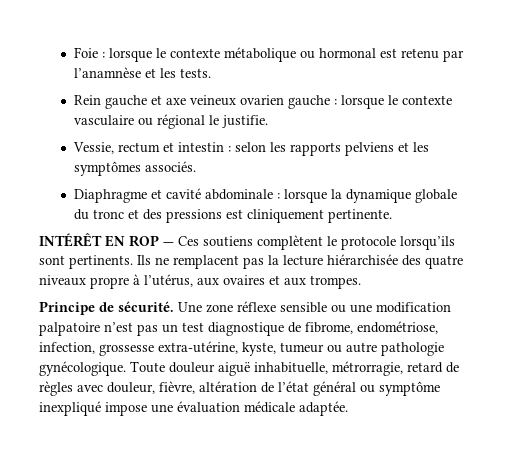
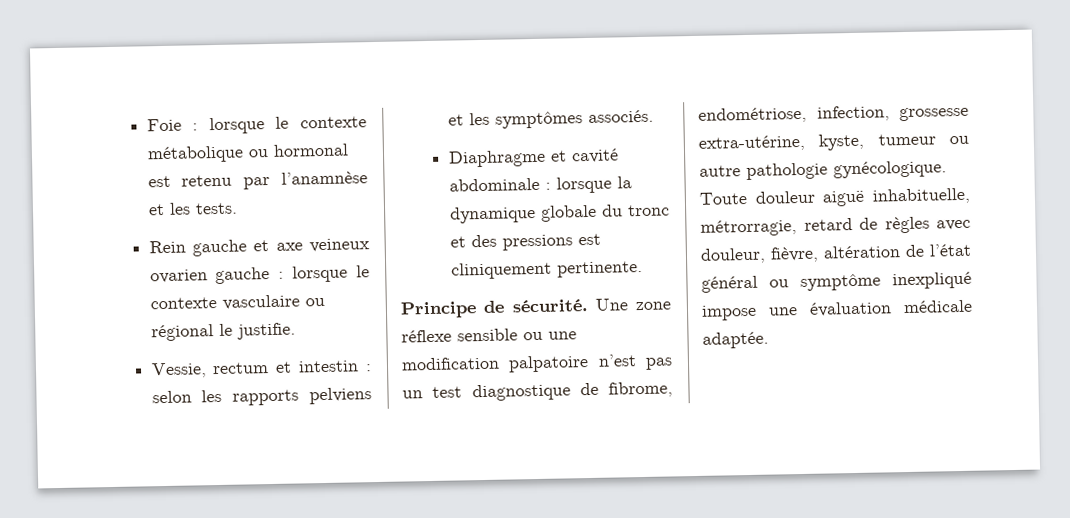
[39,233,455,250] [39,254,463,269] [39,274,361,289] // INTÉRÊT EN ROP — Ces soutiens complètent le protocole lorsqu’ils sont pertinents. Ils ne remplacent pas la lecture hiérarchisée des quatre niveaux propre à l’utérus, aux ovaires et aux trompes. -> (643, 269) none

